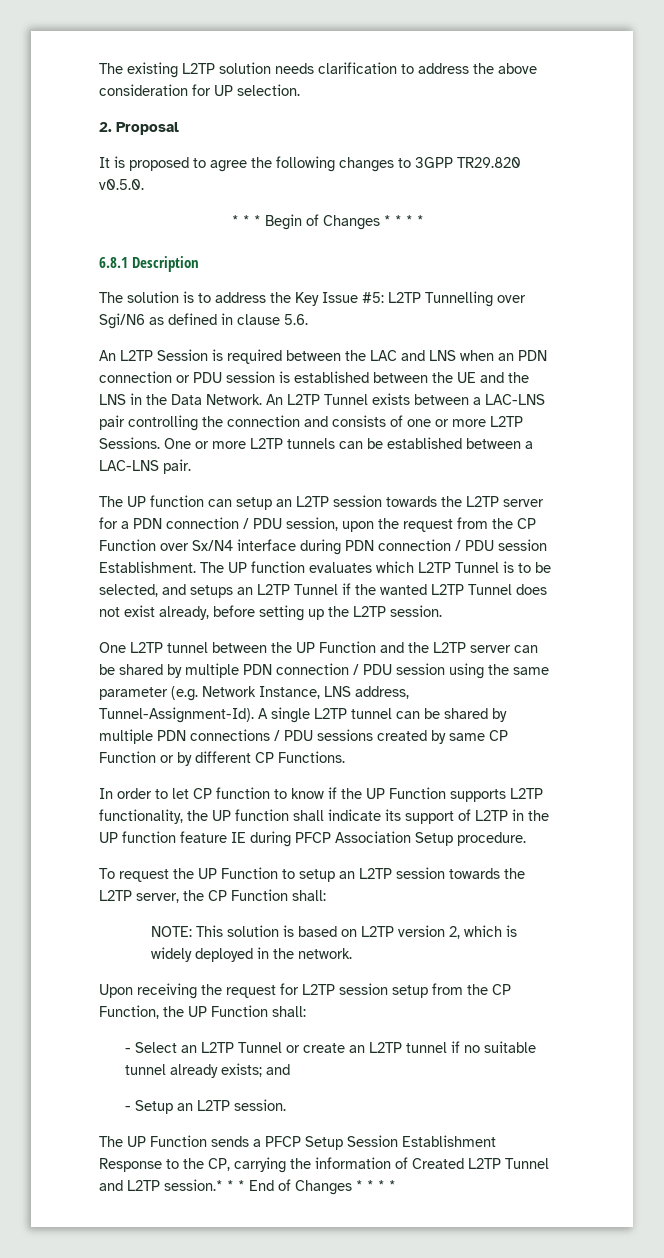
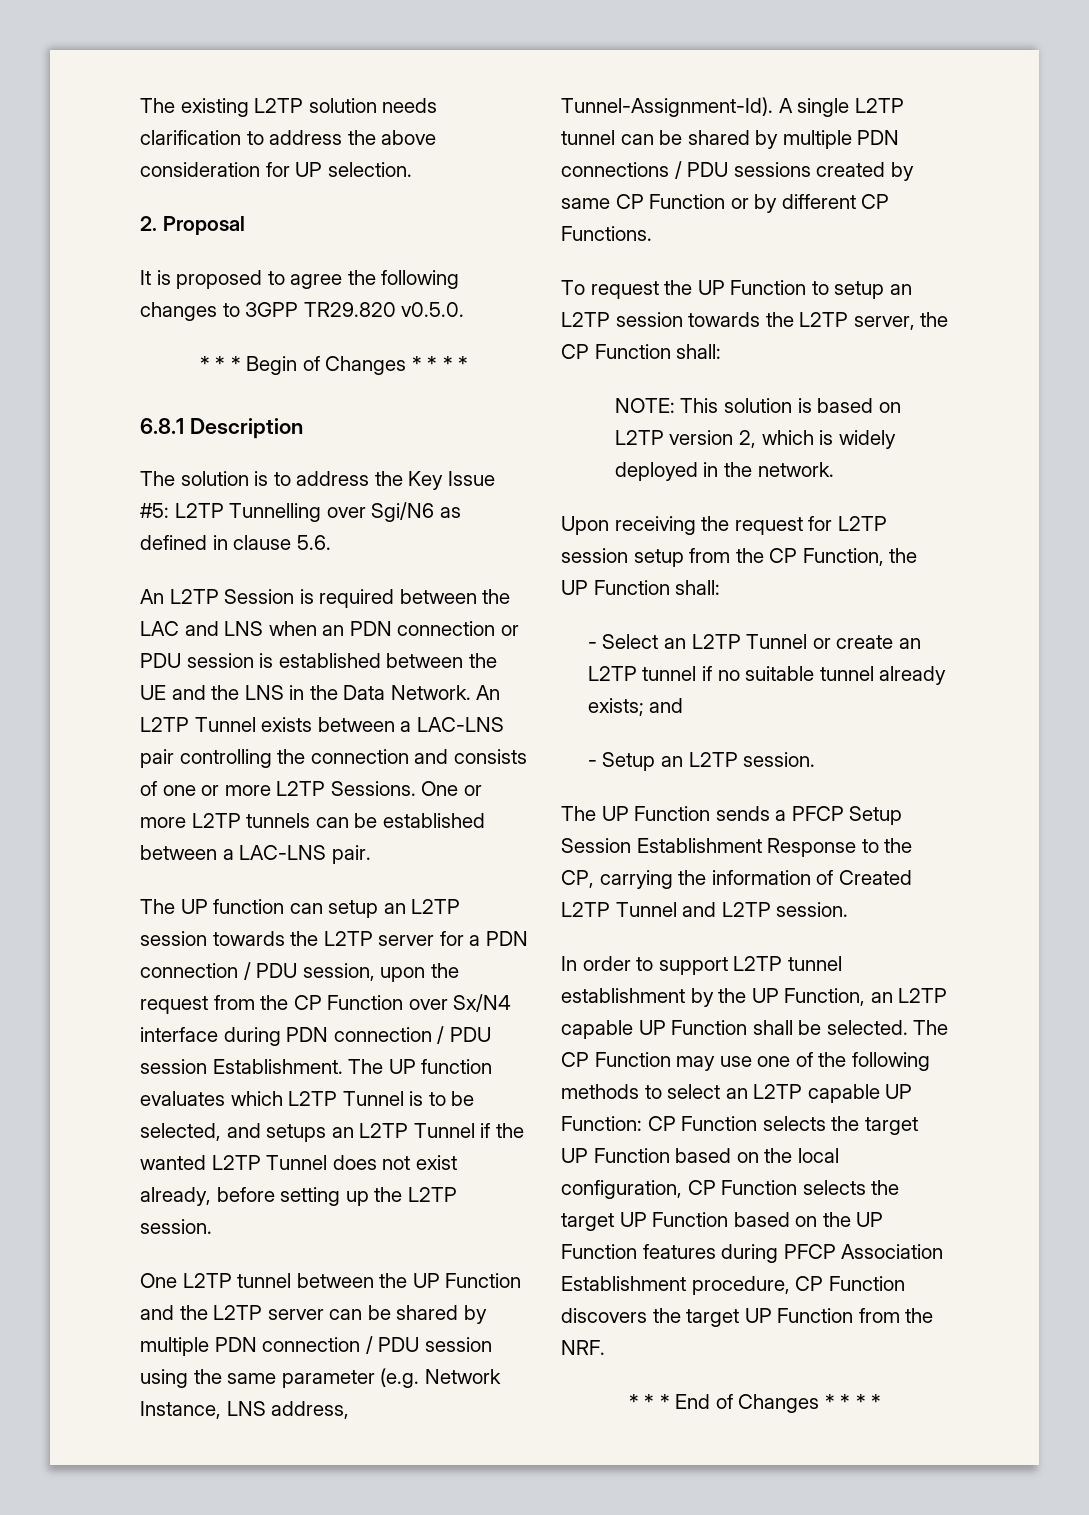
[99,787,543,802] [99,809,549,824] [99,831,526,847] // In order to let CP function to know if the UP Function supports L2TP functionality, the UP function shall indicate its support of L2TP in the UP function feature IE during PFCP Association Setup procedure. -> (652, 233) none
[164,1179,223,1191] session.* -> [776,902,849,917] [561,956,842,975] [561,988,948,1007] [561,1020,949,1039] [561,1052,930,1071] [561,1084,913,1103] [561,1116,918,1135] [561,1148,839,1163] [561,1180,900,1199] [561,1212,884,1231] [561,1244,944,1263] [561,1276,905,1295] [561,1308,934,1327] [561,1340,605,1355] [628,1394,639,1409] session. // In order to support L2TP tunnel establishment by the UP Function, an L2TP capable UP Function shall be selected. The CP Function may use one of the following methods to select an L2TP capable UP Function: CP Function selects the target UP Function based on the local configuration, CP Function selects the target UP Function based on the UP Function features during PFCP Association Establishment procedure, CP Function discovers the target UP Function from the NRF. // *

